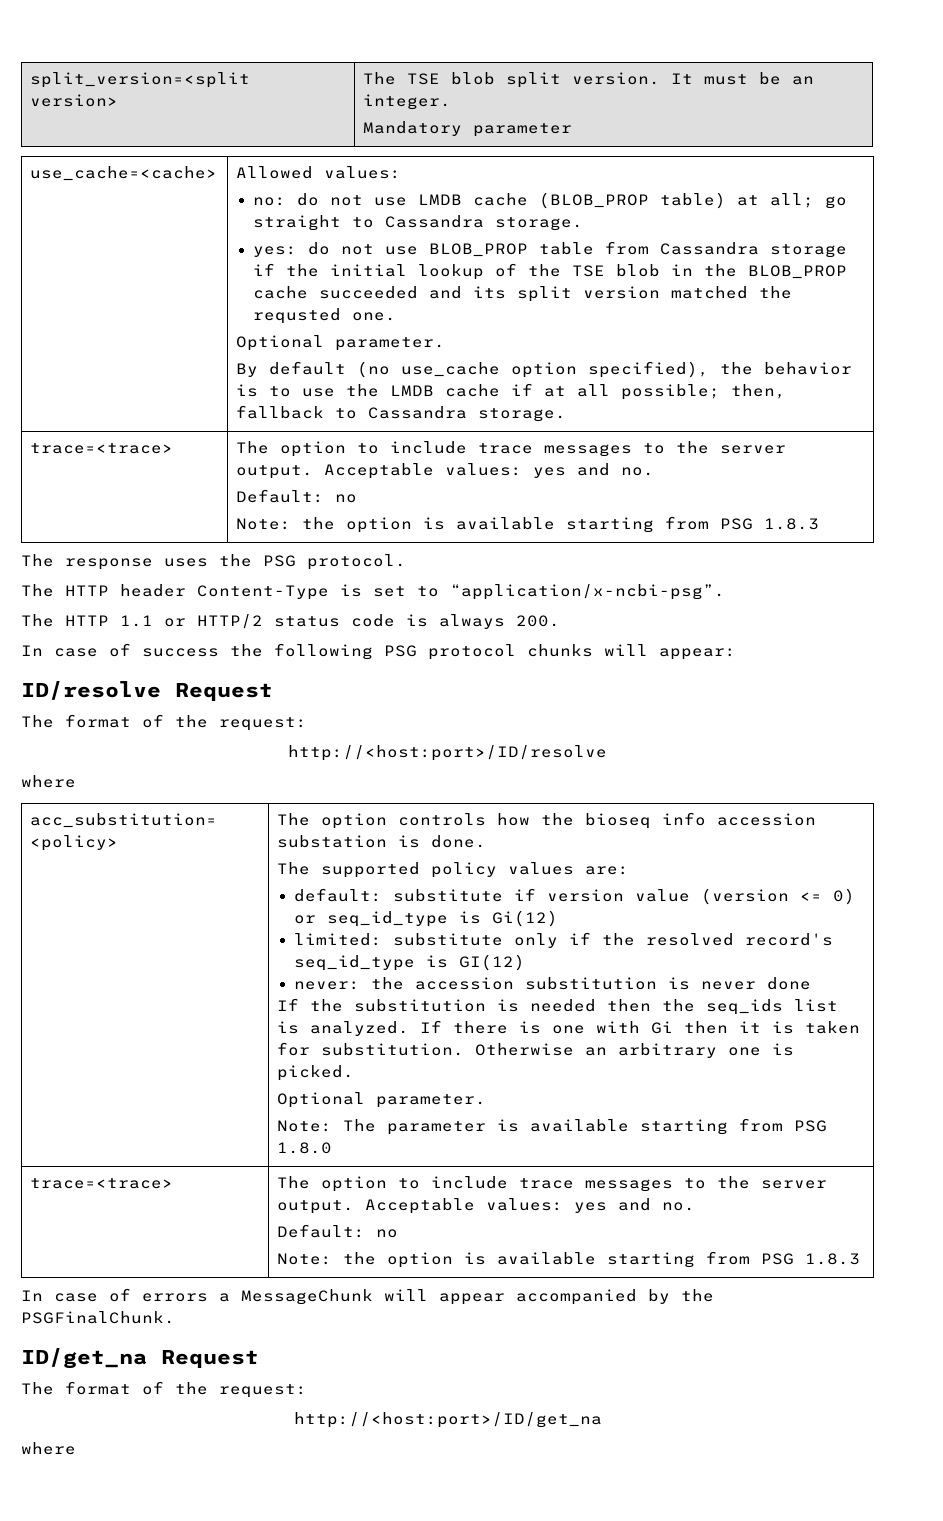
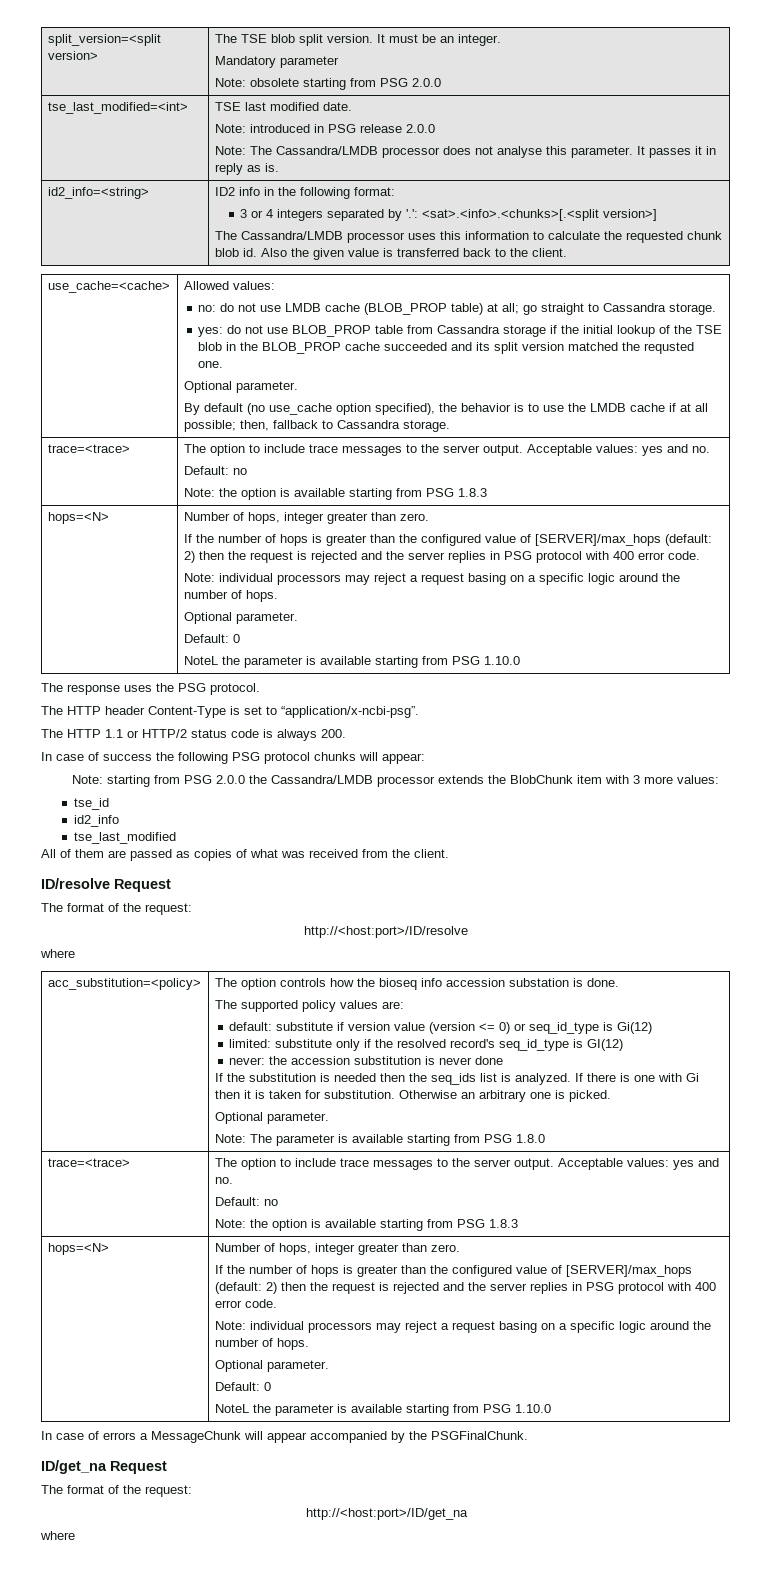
(573, 130) none -> [214,78,441,90] [47,102,188,114] [214,102,352,111] [214,124,435,133] [214,146,716,158] [214,163,279,175] [47,187,149,199] [214,187,395,199] [240,209,658,221] [214,231,722,243] [214,248,567,260] // Note: obsolete starting from PSG 2.0.0 // tse_last_modified=<int> | TSE last modified date. // Note: introduced in PSG release 2.0.0 // Note: The Cassandra/LMDB processor does not analyse this parameter. It passes it in reply as is. // id2_info=<string> | ID2 info in the following format: // 3 or 4 integers separated by '.': <sat>.<info>.<chunks>[.<split version>] // The Cassandra/LMDB processor uses this information to calculate the requested chunk blob id. Also the given value is transferred back to the client.
(820, 524) none -> [47,512,109,524] [183,512,429,524] [183,534,712,546] [183,551,700,563] [183,573,680,585] [183,590,278,602] [183,612,298,624] [183,634,240,643] [183,656,520,668] // hops=<N> | Number of hops, integer greater than zero. // If the number of hops is greater than the configured value of [SERVER]/max_hops (default: 2) then the request is rejected and the server replies in PSG protocol with 400 error code. // Note: individual processors may reject a request basing on a specific logic around the number of hops. // Optional parameter. // Default: 0 // NoteL the parameter is available starting from PSG 1.10.0
(736, 654) none -> [72,775,720,787] [74,798,110,810] [74,815,120,827] [74,832,177,844] [41,849,449,861] // Note: starting from PSG 2.0.0 the Cassandra/LMDB processor extends the BlobChunk item with 3 more values: // tse_id // id2_info // tse_last_modified // All of them are passed as copies of what was received from the client.
(861, 1259) none -> [47,1243,109,1255] [214,1243,460,1255] [214,1265,692,1277] [214,1282,716,1294] [214,1299,277,1308] [214,1321,711,1333] [214,1338,309,1350] [214,1360,329,1372] [214,1382,271,1391] [214,1404,551,1416] // hops=<N> | Number of hops, integer greater than zero. // If the number of hops is greater than the configured value of [SERVER]/max_hops (default: 2) then the request is rejected and the server replies in PSG protocol with 400 error code. // Note: individual processors may reject a request basing on a specific logic around the number of hops. // Optional parameter. // Default: 0 // NoteL the parameter is available starting from PSG 1.10.0

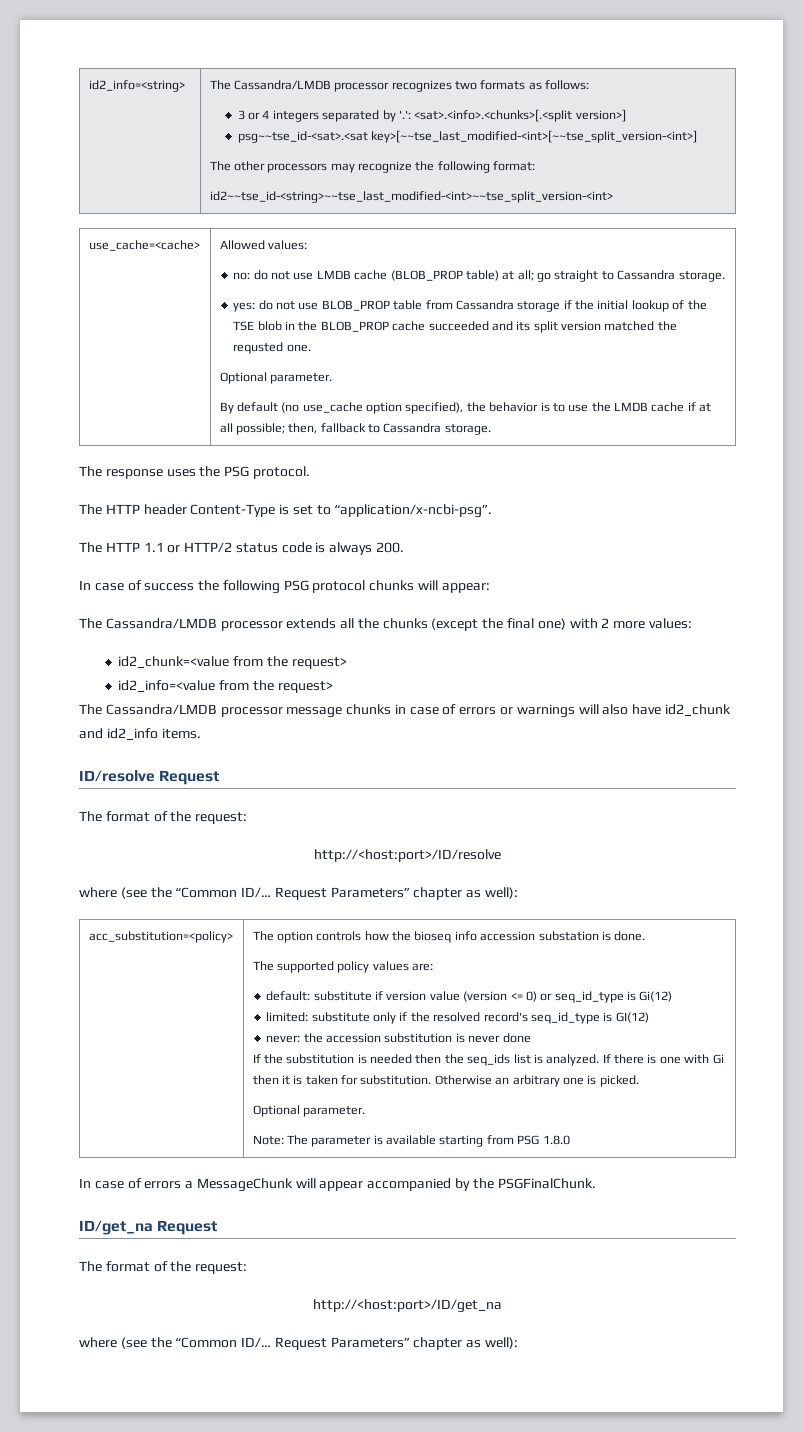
[47,34,161,46] [47,51,98,60] [214,34,501,46] [214,56,339,68] [214,78,441,90] [47,102,188,114] [214,102,352,111] [214,124,435,133] [214,146,716,158] [214,163,279,175] [47,187,149,199] [214,187,395,199] split_version=<split version> | The TSE blob split version. It must be an integer. // Mandatory parameter // Note: obsolete starting from PSG 2.0.0 // tse_last_modified=<int> | TSE last modified date. // Note: introduced in PSG release 2.0.0 // Note: The Cassandra/LMDB processor does not analyse this parameter. It passes it in reply as is. // id2_info=<string> | ID2 info in the following format: -> [88,80,185,92] [209,80,590,92] id2_info=<string> | The Cassandra/LMDB processor recognizes two formats as follows:
[214,231,722,243] [214,248,567,260] // The Cassandra/LMDB processor uses this information to calculate the requested chunk blob id. Also the given value is transferred back to the client. -> [237,130,698,143] [209,161,536,173] [209,191,613,203] // psg~~tse_id-<sat>.<sat key>[~~tse_last_modified-<int>[~~tse_split_version-<int>] // The other processors may recognize the following format: // id2~~tse_id-<string>~~tse_last_modified-<int>~~tse_split_version-<int>
[47,444,130,453] [183,444,710,456] [183,466,247,475] [183,488,487,500] [47,512,109,524] [183,512,429,524] [183,534,712,546] [183,551,700,563] [183,573,680,585] [183,590,278,602] [183,612,298,624] [183,634,240,643] [183,656,520,668] // trace=<trace> | The option to include trace messages to the server output. Acceptable values: yes and no. // Default: no // Note: the option is available starting from PSG 1.8.3 // hops=<N> | Number of hops, integer greater than zero. // If the number of hops is greater than the configured value of [SERVER]/max_hops (default: 2) then the request is rejected and the server replies in PSG protocol with 400 error code. // Note: individual processors may reject a request basing on a specific logic around the number of hops. // Optional parameter. // Default: 0 // NoteL the parameter is available starting from PSG 1.10.0 -> (491, 429) none
[72,775,720,787] [74,798,110,810] [74,815,120,827] [74,832,177,844] [41,849,449,861] Note: starting from PSG 2.0.0 the Cassandra/LMDB processor extends the BlobChunk item with 3 more values: // tse_id // id2_info // tse_last_modified // All of them are passed as copies of what was received from the client. -> [79,618,692,631] [118,656,347,669] [118,680,333,693] [79,704,731,718] [79,728,201,740] The Cassandra/LMDB processor extends all the chunks (except the final one) with 2 more values: // id2_chunk=<value from the request> // id2_info=<value from the request> // The Cassandra/LMDB processor message chunks in case of errors or warnings will also have id2_chunk and id2_info items.
(75, 953) none -> [120,887,519,900] (see the “Common ID/… Request Parameters” chapter as well):
[47,1158,130,1167] [214,1158,719,1170] [214,1177,233,1184] [214,1197,278,1206] [214,1219,518,1231] [47,1243,109,1255] [214,1243,460,1255] [214,1265,692,1277] [214,1282,716,1294] [214,1299,277,1308] [214,1321,711,1333] [214,1338,309,1350] [214,1360,329,1372] [214,1382,271,1391] [214,1404,551,1416] // trace=<trace> | The option to include trace messages to the server output. Acceptable values: yes and no. // Default: no // Note: the option is available starting from PSG 1.8.3 // hops=<N> | Number of hops, integer greater than zero. // If the number of hops is greater than the configured value of [SERVER]/max_hops (default: 2) then the request is rejected and the server replies in PSG protocol with 400 error code. // Note: individual processors may reject a request basing on a specific logic around the number of hops. // Optional parameter. // Default: 0 // NoteL the parameter is available starting from PSG 1.10.0 -> (570, 1140) none
(75, 1535) none -> [120,1337,519,1350] (see the “Common ID/… Request Parameters” chapter as well):

